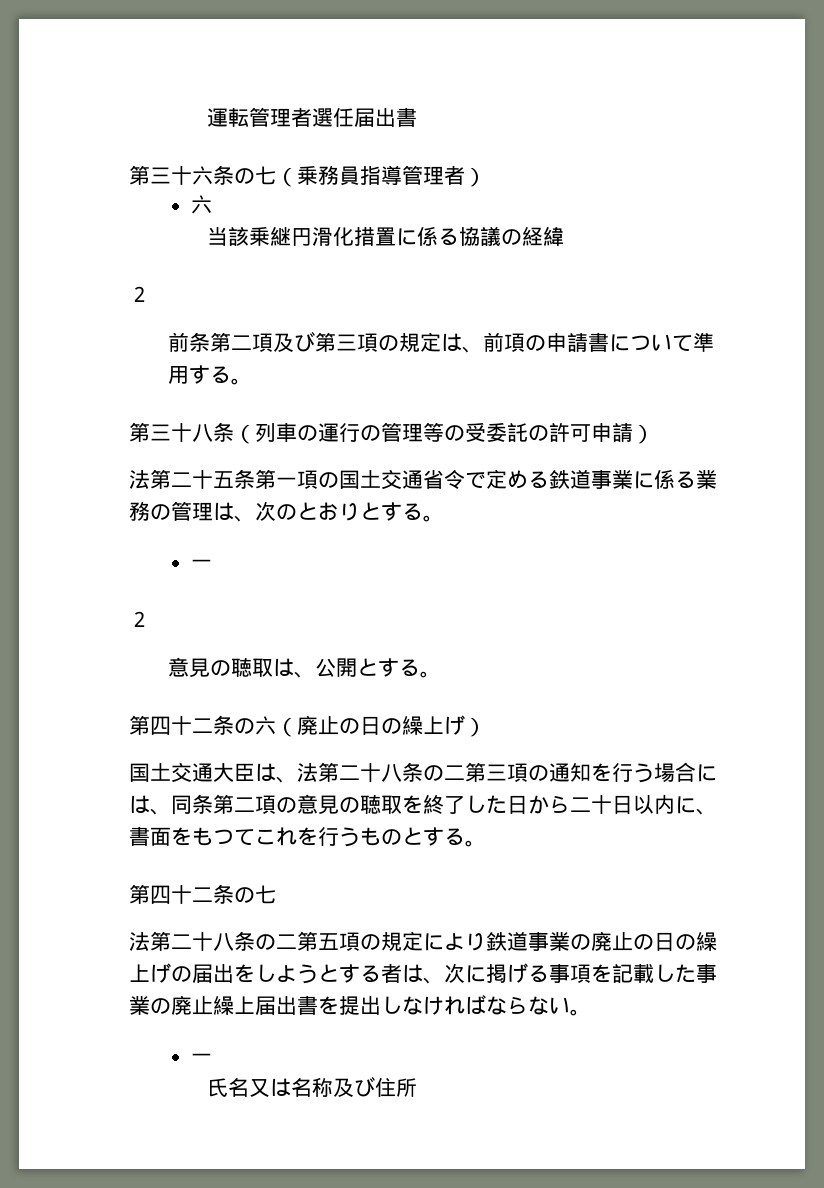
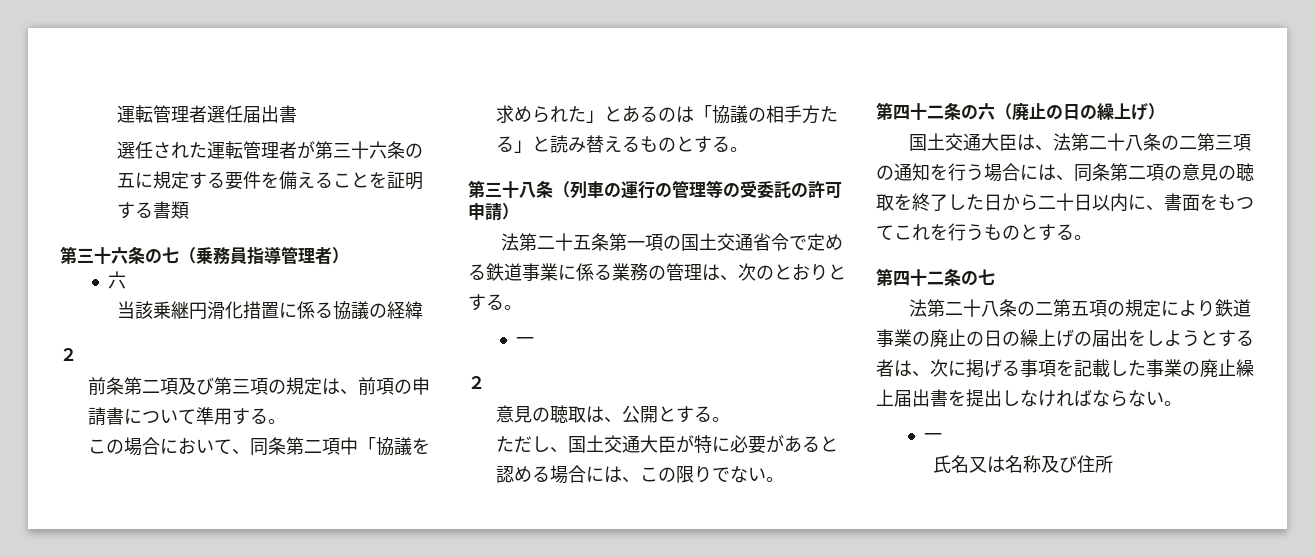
(418, 117) none -> [116,141,423,159] [116,171,423,190] [116,201,189,219] // 選任された運転管理者が第三十六条の五に規定する要件を備えることを証明する書類
(253, 381) none -> [88,437,431,456] [496,105,839,124] [496,135,749,153] // この場合において、同条第二項中「協議を求められた」とあるのは「協議の相手方たる」と読み替えるものとする。
(442, 674) none -> [496,435,839,454] [496,465,785,484] // ただし、国土交通大臣が特に必要があると認める場合には、この限りでない。

